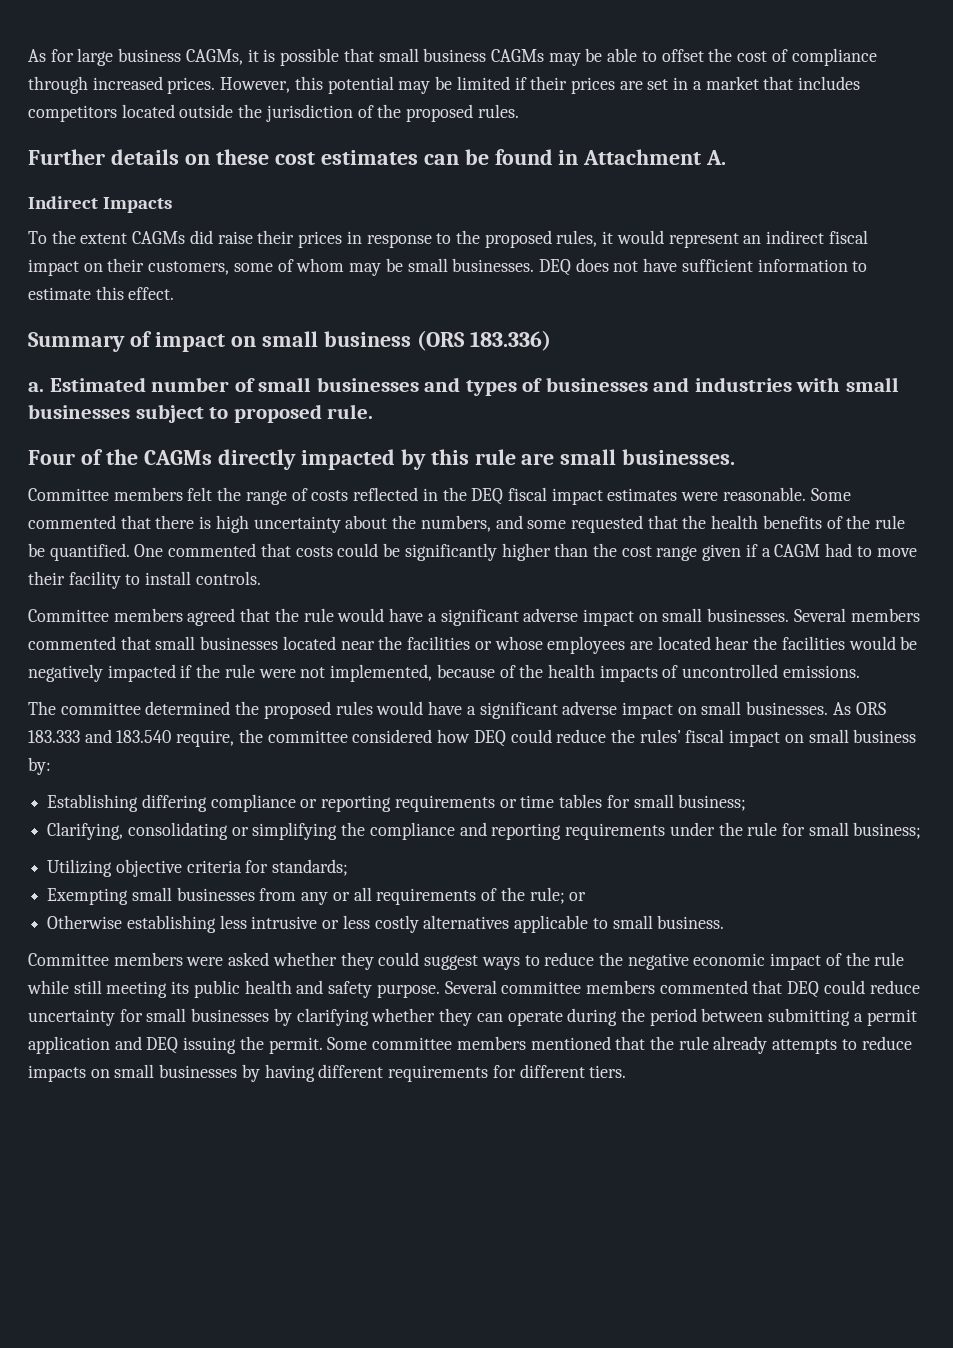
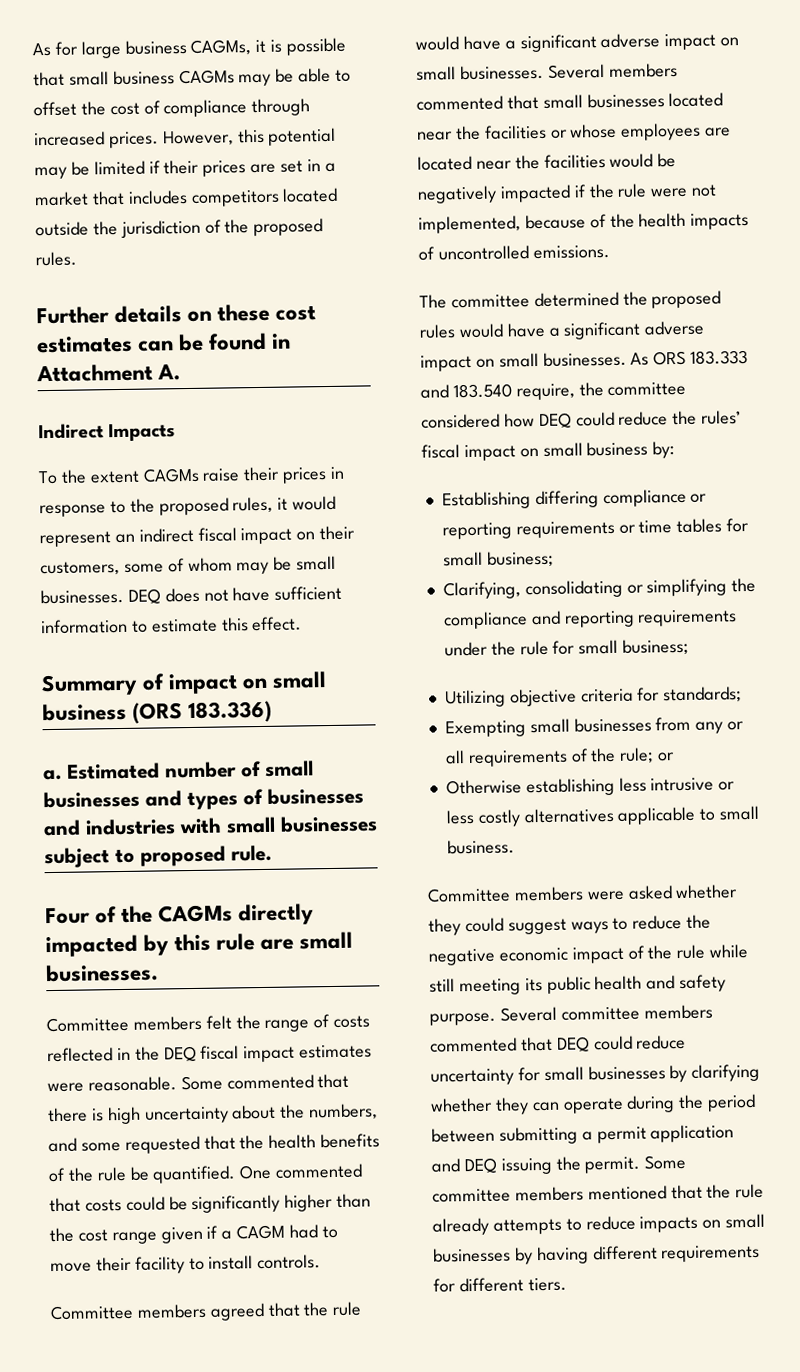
[189,230,213,244] did -> (200, 475) none
[715,636,750,650] hear -> [475,160,512,170] near

